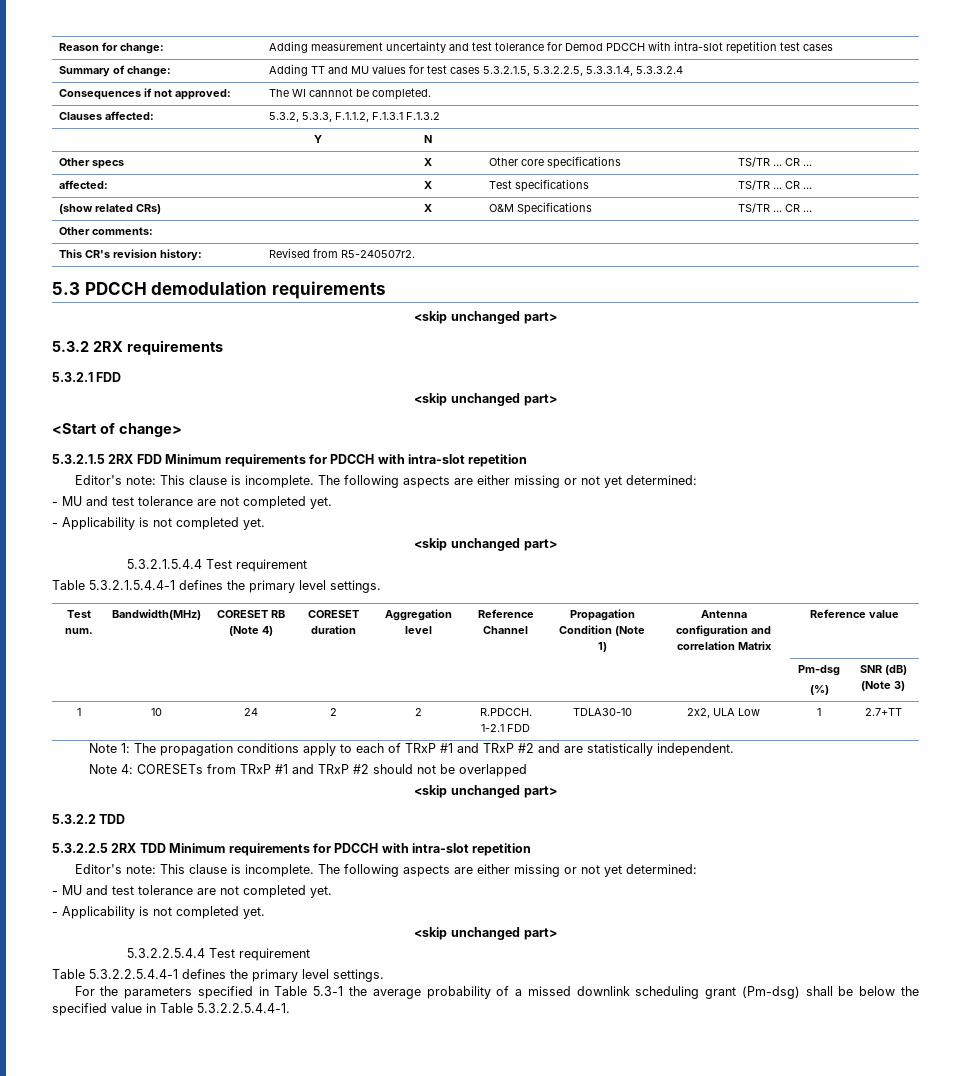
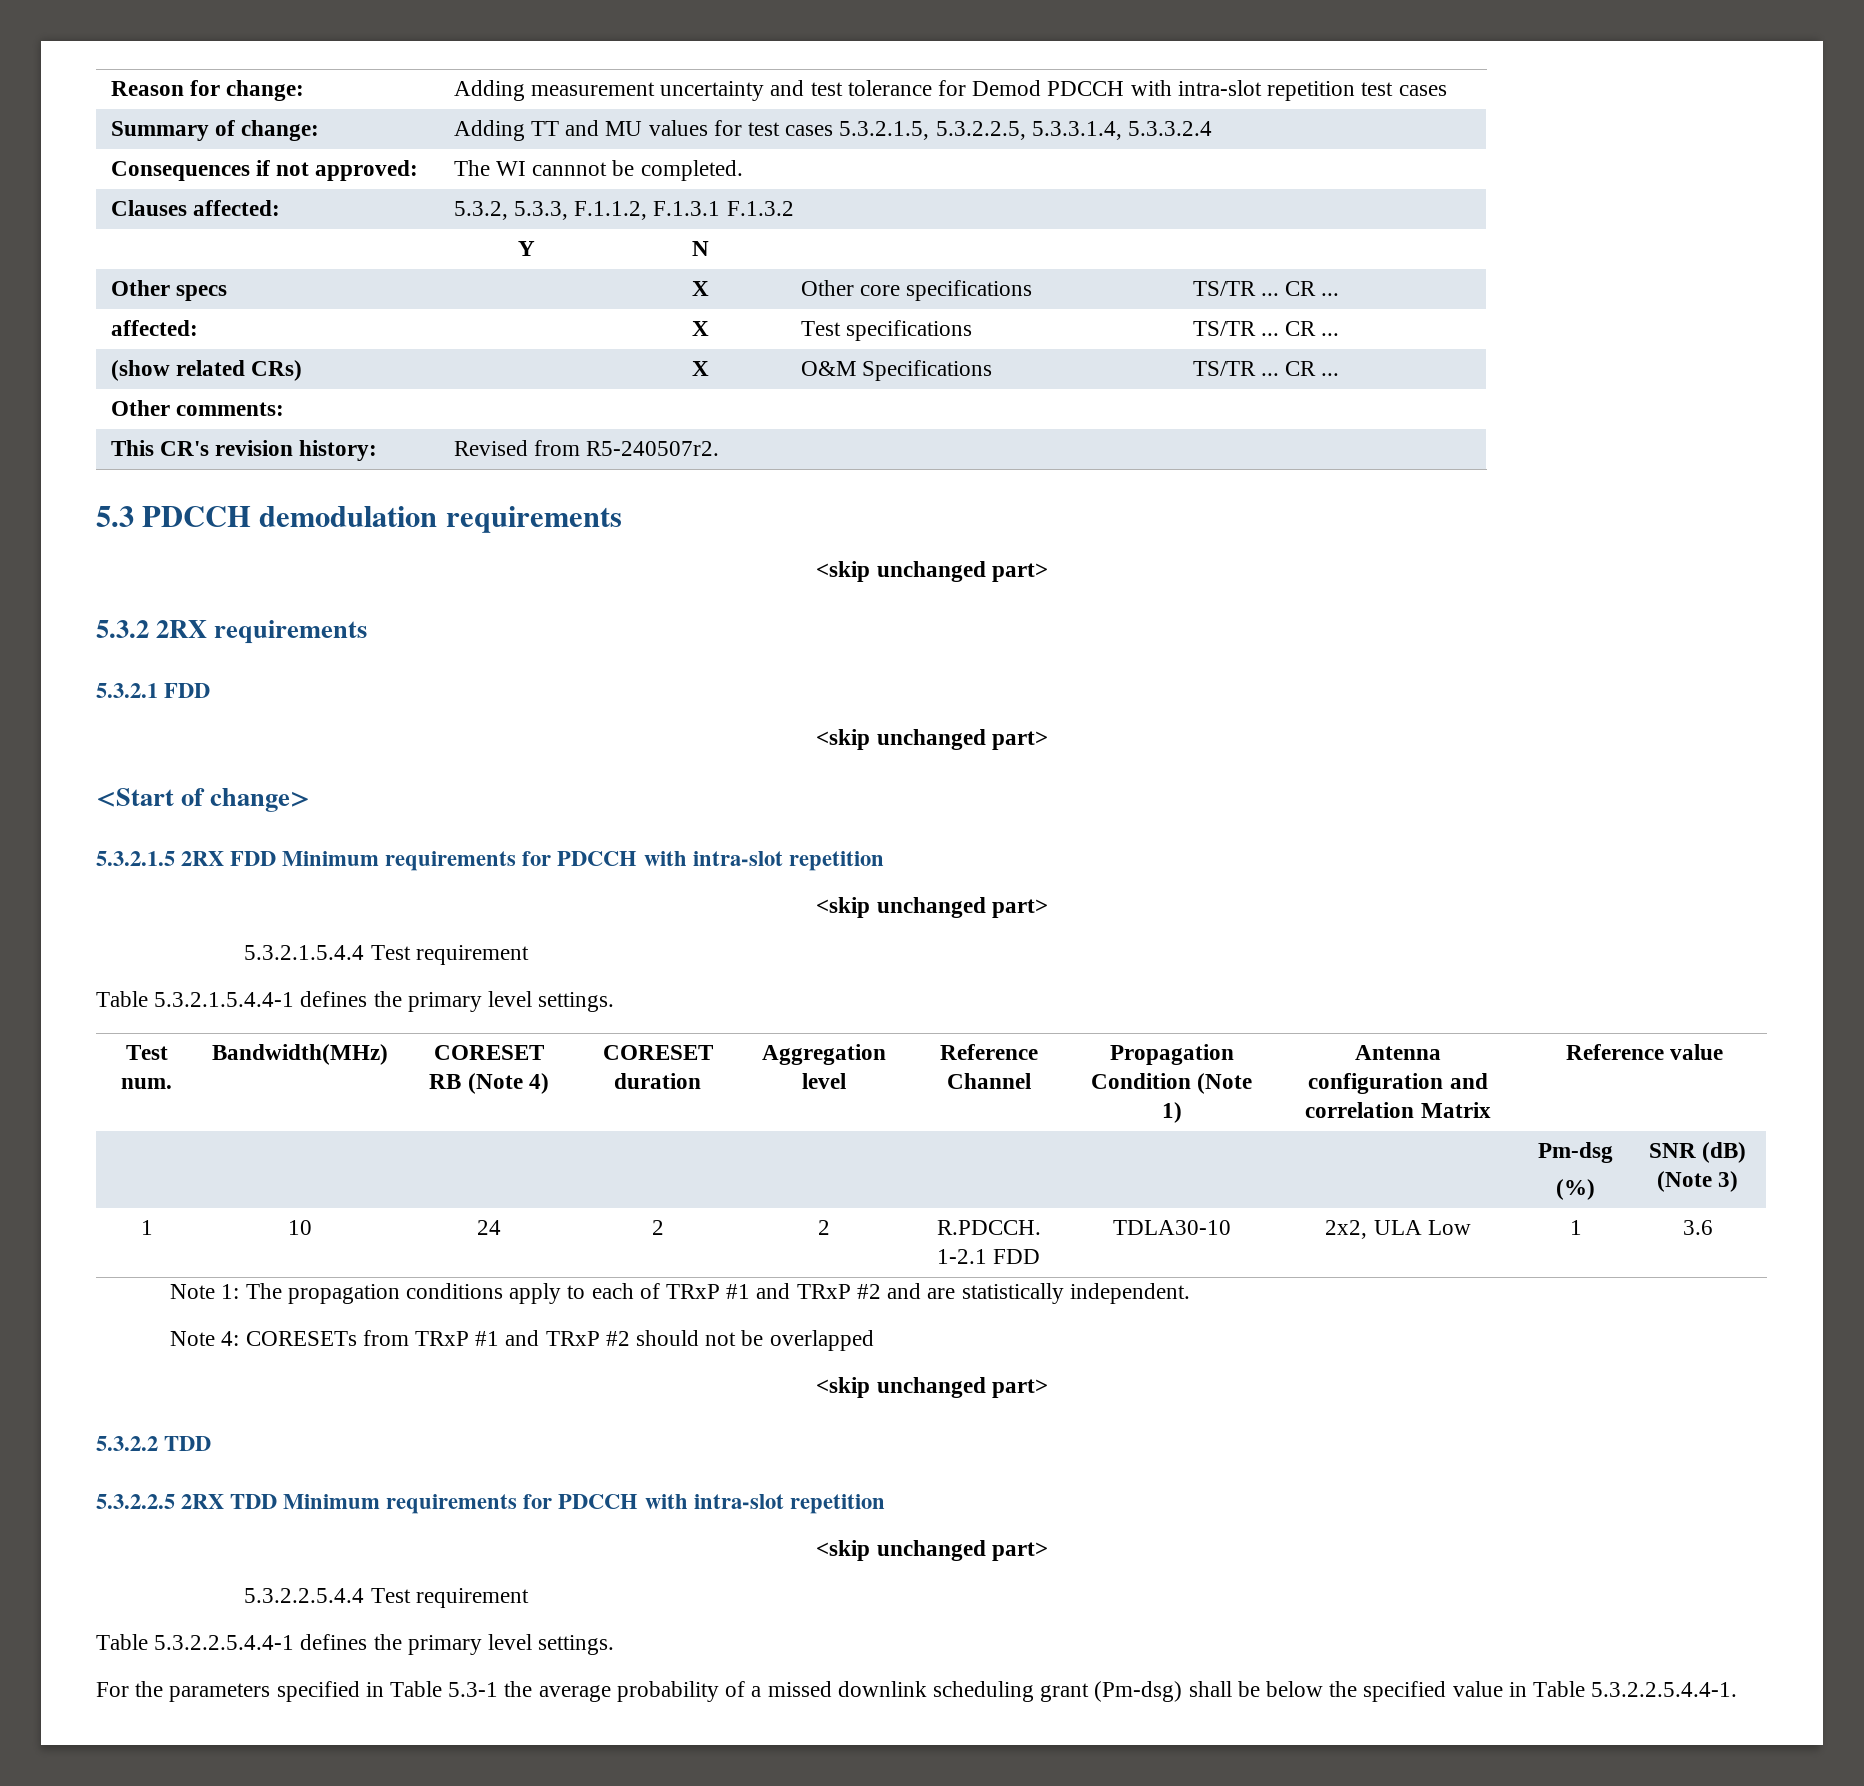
[74,475,697,488] [52,496,332,509] [52,517,265,530] // Editor's note: This clause is incomplete. The following aspects are either missing or not yet determined: // - MU and test tolerance are not completed yet. // - Applicability is not completed yet. -> (884, 861) none
[864,708,902,716] 2.7+TT -> [1682,1220,1713,1235] 3.6
[74,864,697,877] [52,885,332,898] [52,906,265,919] // Editor's note: This clause is incomplete. The following aspects are either missing or not yet determined: // - MU and test tolerance are not completed yet. // - Applicability is not completed yet. -> (885, 1504) none

